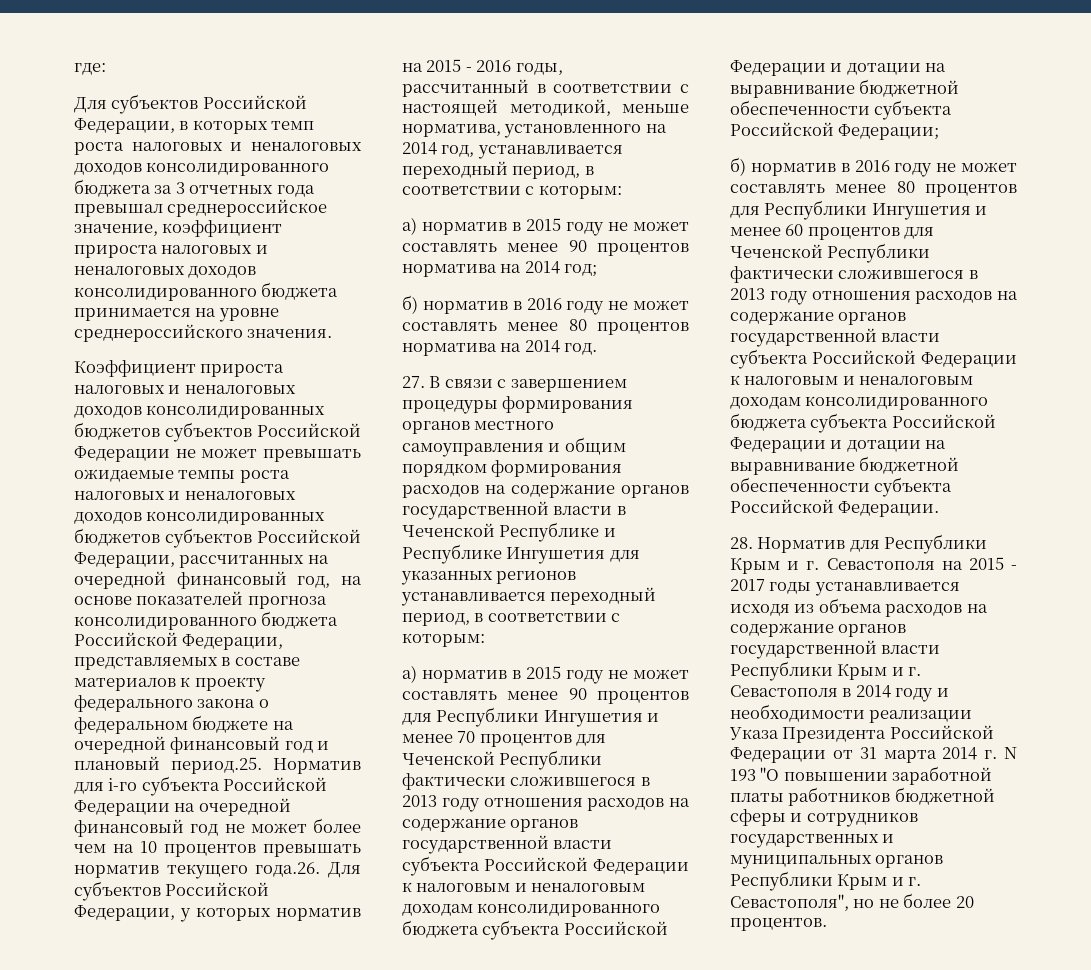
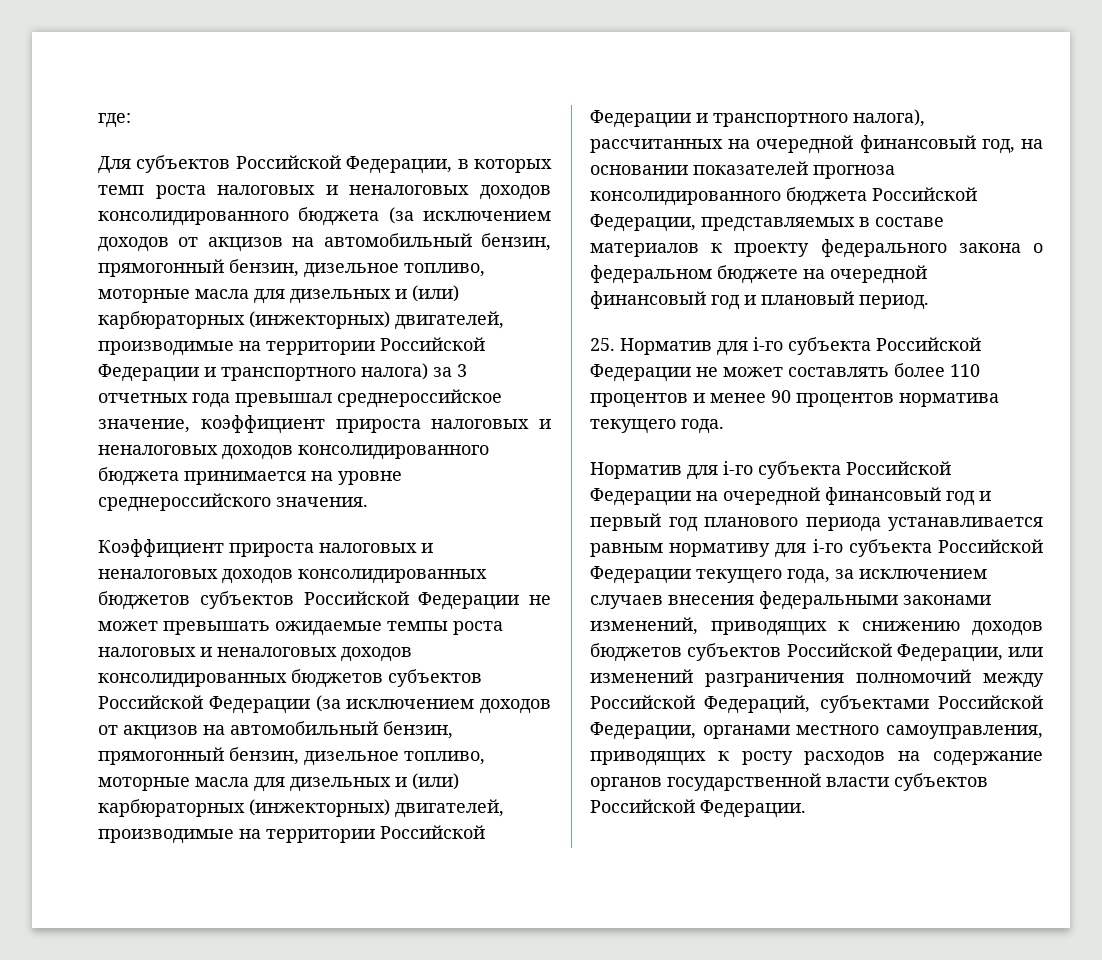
(151, 188) none -> [388,207,551,224] [98,233,551,252] [98,259,485,278] [98,285,459,304] [98,311,504,330] [98,337,485,356] [98,363,428,382] (за исключением доходов от акцизов на автомобильный бензин, прямогонный бензин, дизельное топливо, моторные масла для дизельных и (или) карбюраторных (инжекторных) двигателей, производимые на территории Российской Федерации и транспортного налога)
[74,552,175,568] Федерации, -> [208,695,551,714] [98,721,453,740] [98,747,485,766] [98,773,459,792] [98,799,504,818] [98,825,485,844] [590,109,925,128] Федерации (за исключением доходов от акцизов на автомобильный бензин, прямогонный бензин, дизельное топливо, моторные масла для дизельных и (или) карбюраторных (инжекторных) двигателей, производимые на территории Российской Федерации и транспортного налога),
[74,596,132,605] основе -> [590,165,688,175] основании
[171,757,262,774] период.25. -> [859,295,929,310] [590,337,981,356] [590,363,980,382] [590,390,999,408] [590,419,724,434] период. // 25. Норматив для i-го субъекта Российской Федерации не может составлять более 110 процентов и менее 90 процентов норматива текущего года. //
[224,818,361,833] [74,841,361,857] [74,862,361,879] [74,881,270,901] [74,905,361,922] [402,59,563,75] [402,79,689,97] [402,99,689,116] [402,124,667,138] [402,142,623,159] [402,161,594,179] [402,185,622,199] [402,217,689,236] [402,240,689,256] [402,261,598,277] [402,295,689,315] [402,319,689,335] [402,340,598,356] [402,376,627,392] [402,396,634,414] [402,421,555,434] [402,437,626,457] [402,460,623,477] [402,484,689,498] [402,501,626,520] [402,522,616,542] [402,544,640,564] [401,570,577,585] [401,587,657,606] [402,613,621,626] [402,633,485,647] [402,665,689,684] [402,688,689,704] [402,707,660,727] [402,731,607,747] [402,750,603,770] [402,773,650,790] [402,795,690,812] [402,818,579,832] [402,835,613,854] [402,856,689,876] [402,882,646,892] [402,903,661,917] [402,920,668,940] [730,60,947,76] [730,79,960,98] [730,100,953,120] [730,122,940,140] [730,157,1017,177] [730,181,1017,197] [730,200,988,220] [730,224,935,240] [730,243,931,263] [730,266,978,283] [730,288,1018,305] [730,311,907,325] [730,328,941,347] [730,349,1017,369] [730,375,974,385] [730,396,989,410] [730,413,996,433] [730,437,947,453] [730,456,960,475] [730,477,953,497] [730,499,940,517] [730,534,988,554] [730,557,1017,574] [730,579,960,596] [730,598,988,617] [730,623,907,637] [730,640,941,659] [730,661,922,681] [730,685,949,702] [730,704,973,723] [729,725,994,743] [730,747,1017,763] [730,766,993,785] [730,787,995,806] [730,809,918,827] [730,834,895,848] [730,855,944,869] [730,871,922,891] [730,893,974,911] [730,918,827,931] не может более чем на 10 процентов превышать норматив текущего года.26. Для субъектов Российской Федерации, у которых норматив на 2015 - 2016 годы, рассчитанный в соответствии с настоящей методикой, меньше норматива, установленного на 2014 год, устанавливается переходный период, в соответствии с которым: // а) норматив в 2015 году не может составлять менее 90 процентов норматива на 2014 год; // б) норматив в 2016 году не может составлять менее 80 процентов норматива на 2014 год. // 27. В связи с завершением процедуры формирования органов местного самоуправления и общим порядком формирования расходов на содержание органов государственной власти в Чеченской Республике и Республике Ингушетия для указанных регионов устанавливается переходный период, в соответствии с которым: // а) норматив в 2015 году не может составлять менее 90 процентов для Республики Ингушетия и менее 70 процентов для Чеченской Республики фактически сложившегося в 2013 году отношения расходов на содержание органов государственной власти субъекта Российской Федерации к налоговым и неналоговым доходам консолидированного бюджета субъекта Российской Федерации и дотации на выравнивание бюджетной обеспеченности субъекта Российской Федерации; // б) норматив в 2016 году не может составлять менее 80 процентов для Республики Ингушетия и менее 60 процентов для Чеченской Республики фактически сложившегося в 2013 году отношения расходов на содержание органов государственной власти субъекта Российской Федерации к налоговым и неналоговым доходам консолидированного бюджета субъекта Российской Федерации и дотации на выравнивание бюджетной обеспеченности субъекта Российской Федерации. // 28. Норматив для Республики Крым и г. Севастополя на 2015 - 2017 годы устанавливается исходя из объема расходов на содержание органов государственной власти Республики Крым и г. Севастополя в 2014 году и необходимости реализации Указа Президента Российской Федерации от 31 марта 2014 г. N 193 "О повышении заработной платы работников бюджетной сферы и сотрудников государственных и муниципальных органов Республики Крым и г. Севастополя", но не более 20 процентов. -> [979,491,991,501] [590,513,1043,532] [590,539,1043,558] [590,566,987,584] [590,591,991,610] [590,617,1043,636] [590,643,1043,662] [590,669,1044,688] [590,695,1043,714] [590,722,1043,740] [590,751,1043,766] [590,773,988,792] [590,799,806,818] и первый год планового периода устанавливается равным нормативу для i-го субъекта Российской Федерации текущего года, за исключением случаев внесения федеральными законами изменений, приводящих к снижению доходов бюджетов субъектов Российской Федерации, или изменений разграничения полномочий между Российской Федераций, субъектами Российской Федерации, органами местного самоуправления, приводящих к росту расходов на содержание органов государственной власти субъектов Российской Федерации.

